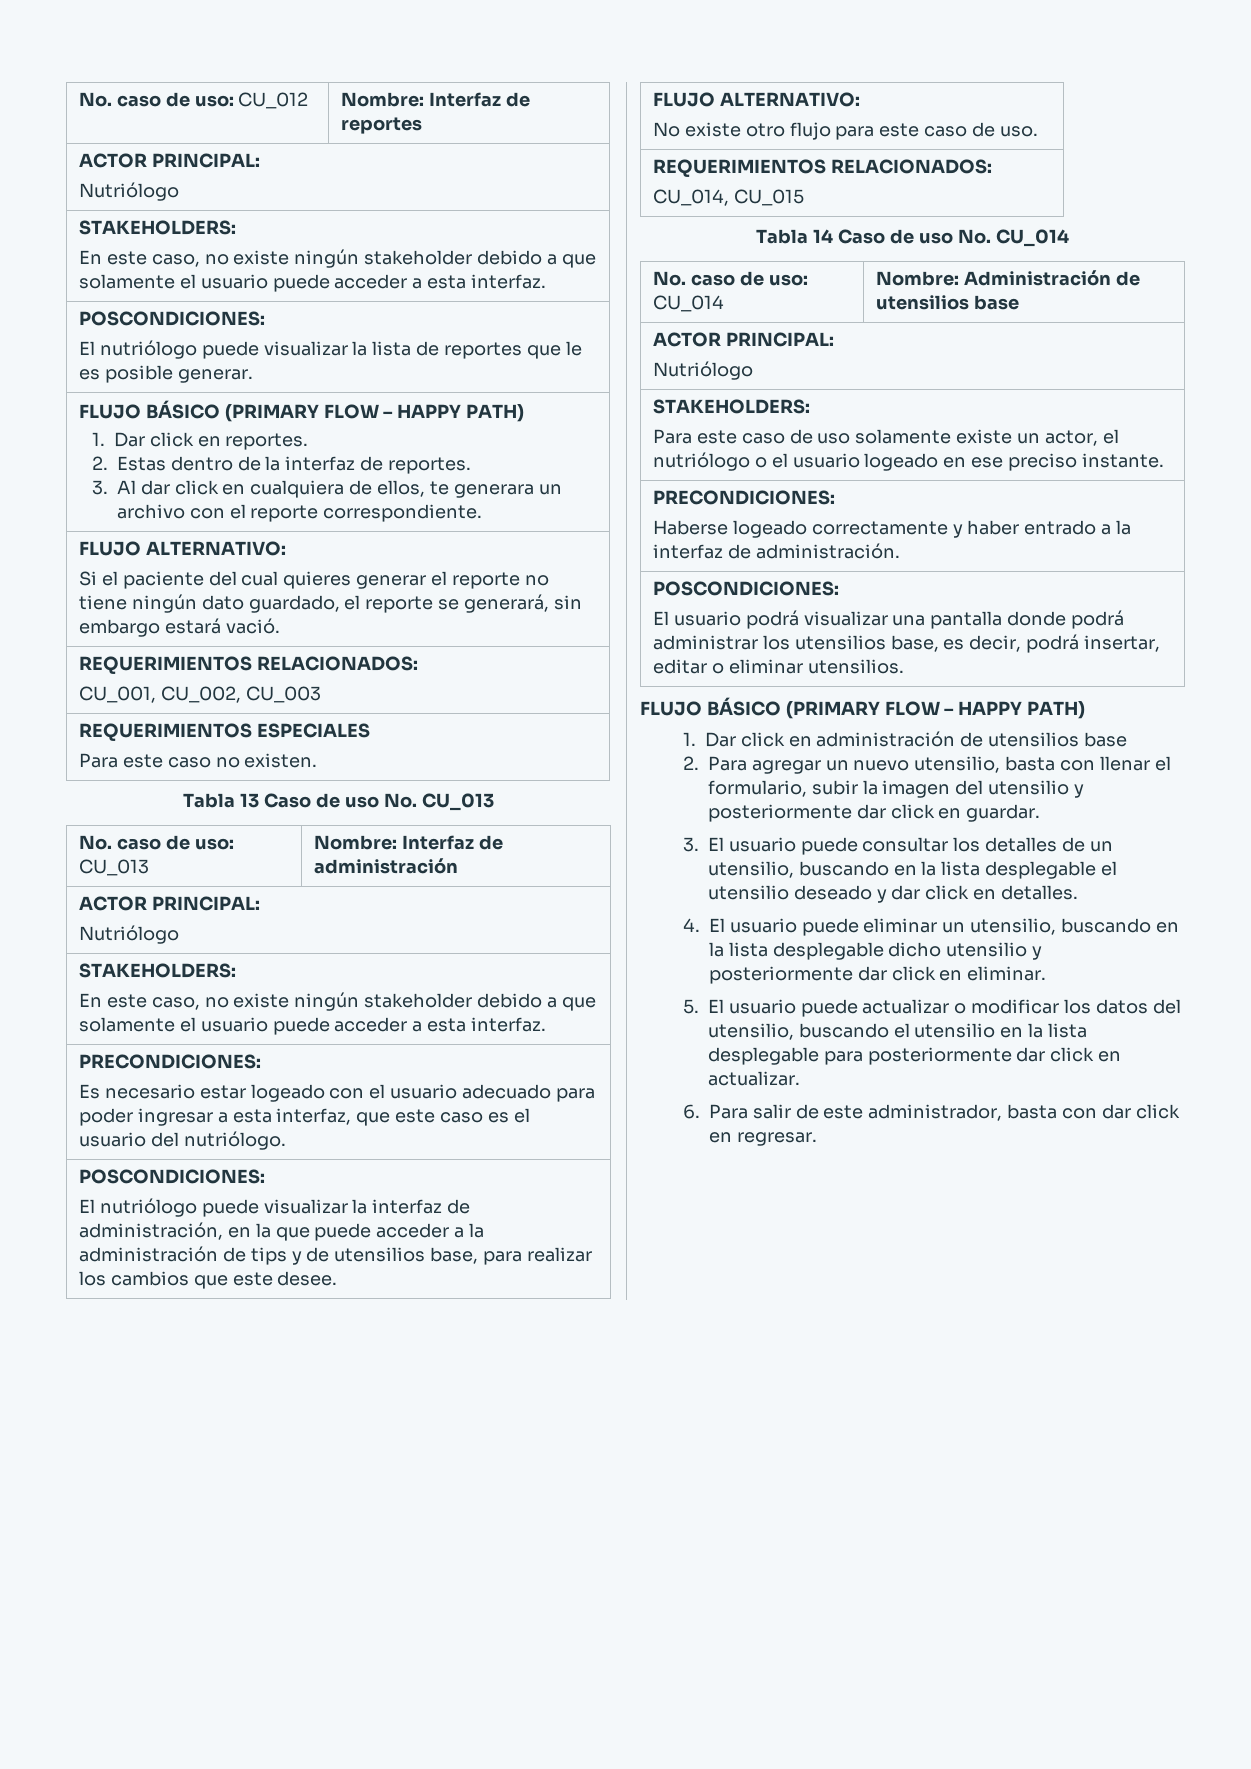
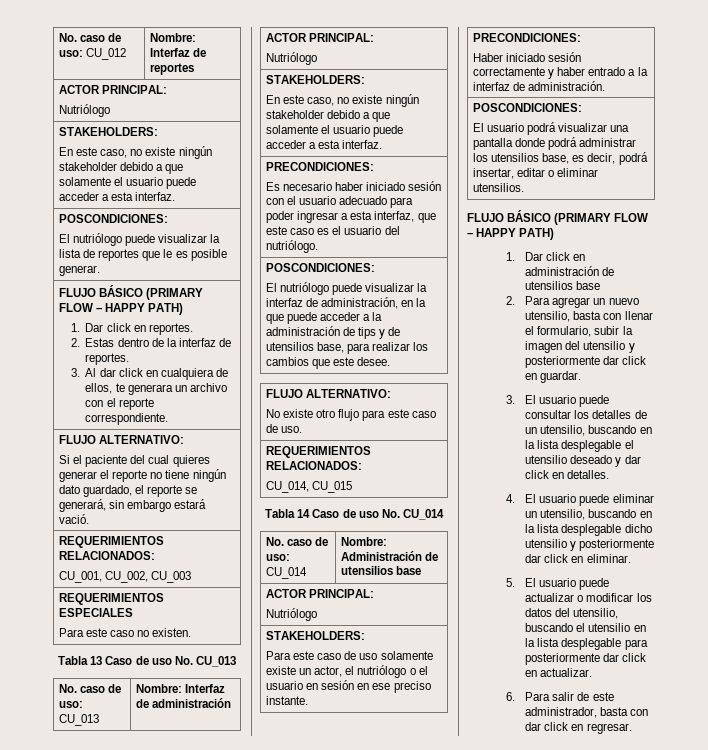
[199,1084,325,1102] estar logeado -> [335,181,442,191] haber iniciado sesión
[864,453,939,471] logeado -> [306,680,355,690] en sesión
[652,520,807,538] Haberse logeado -> [473,52,582,62] Haber iniciado sesión

